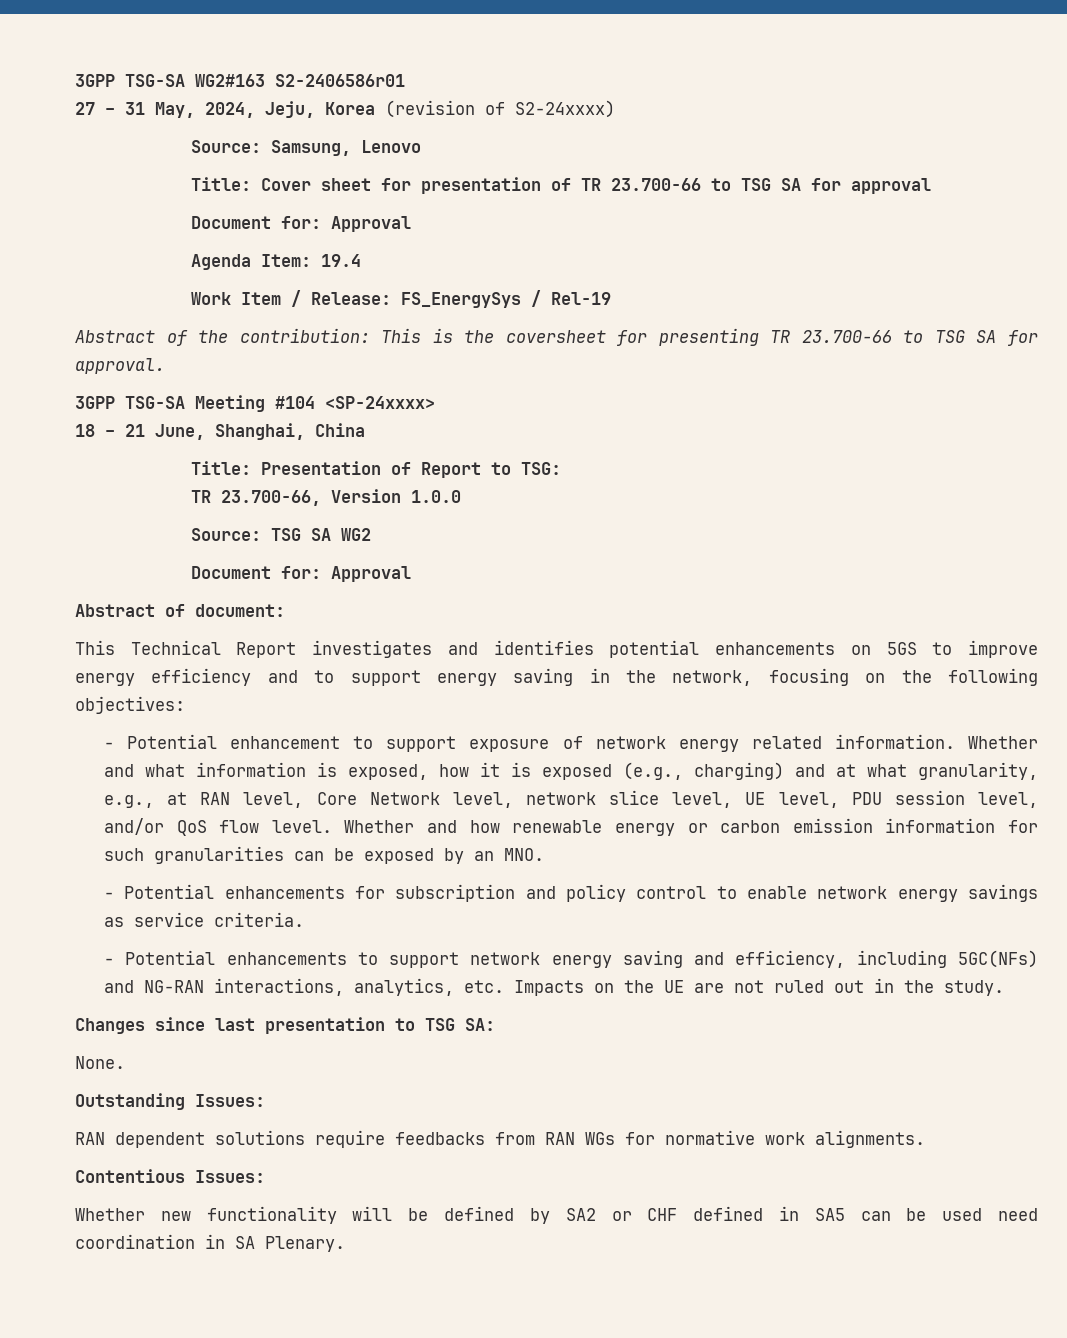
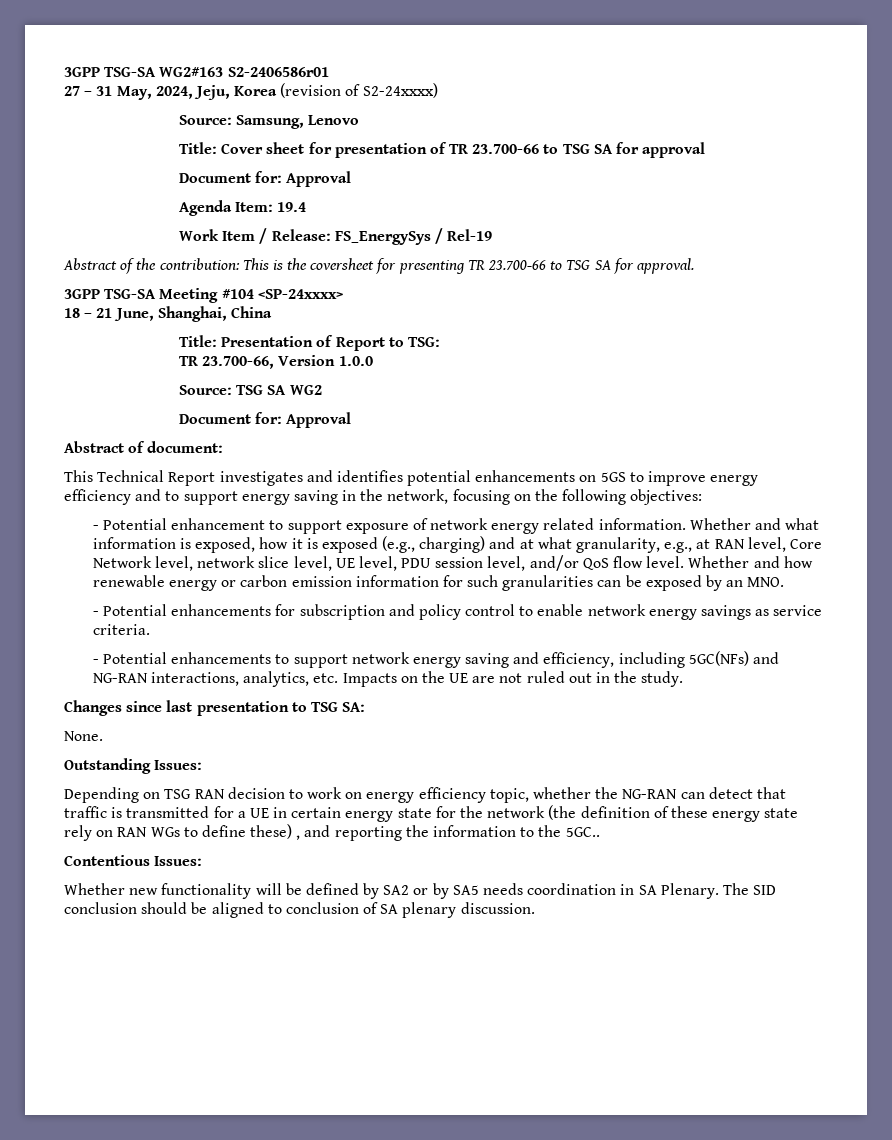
[75,1130,925,1148] RAN dependent solutions require feedbacks from RAN WGs for normative work alignments. -> [64,787,786,803] [64,805,799,822] [64,824,600,841] Depending on TSG RAN decision to work on energy efficiency topic, whether the NG-RAN can detect that traffic is transmitted for a UE in certain energy state for the network (the definition of these energy state rely on RAN WGs to define these) , and reporting the information to the 5GC..
[647,1206,1038,1221] [75,1234,345,1252] CHF defined in SA5 can be used need coordination in SA Plenary. -> [432,883,777,899] [64,902,535,918] by SA5 needs coordination in SA Plenary. The SID conclusion should be aligned to conclusion of SA plenary discussion.

